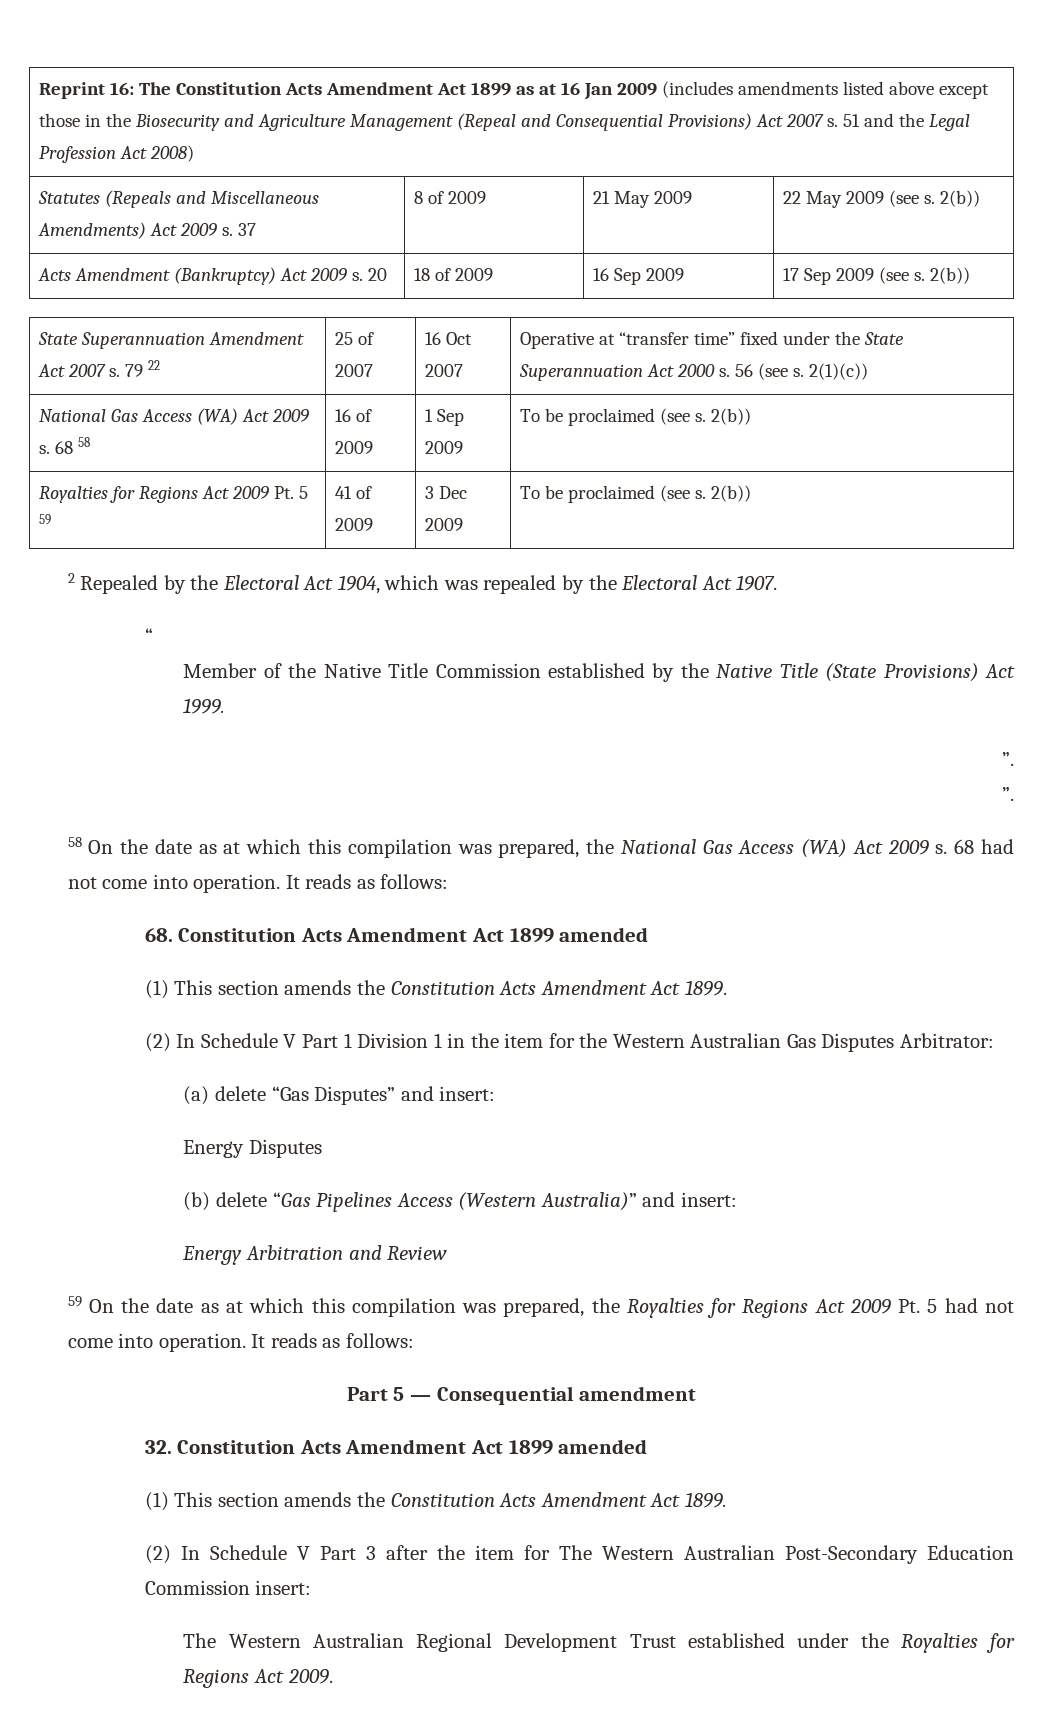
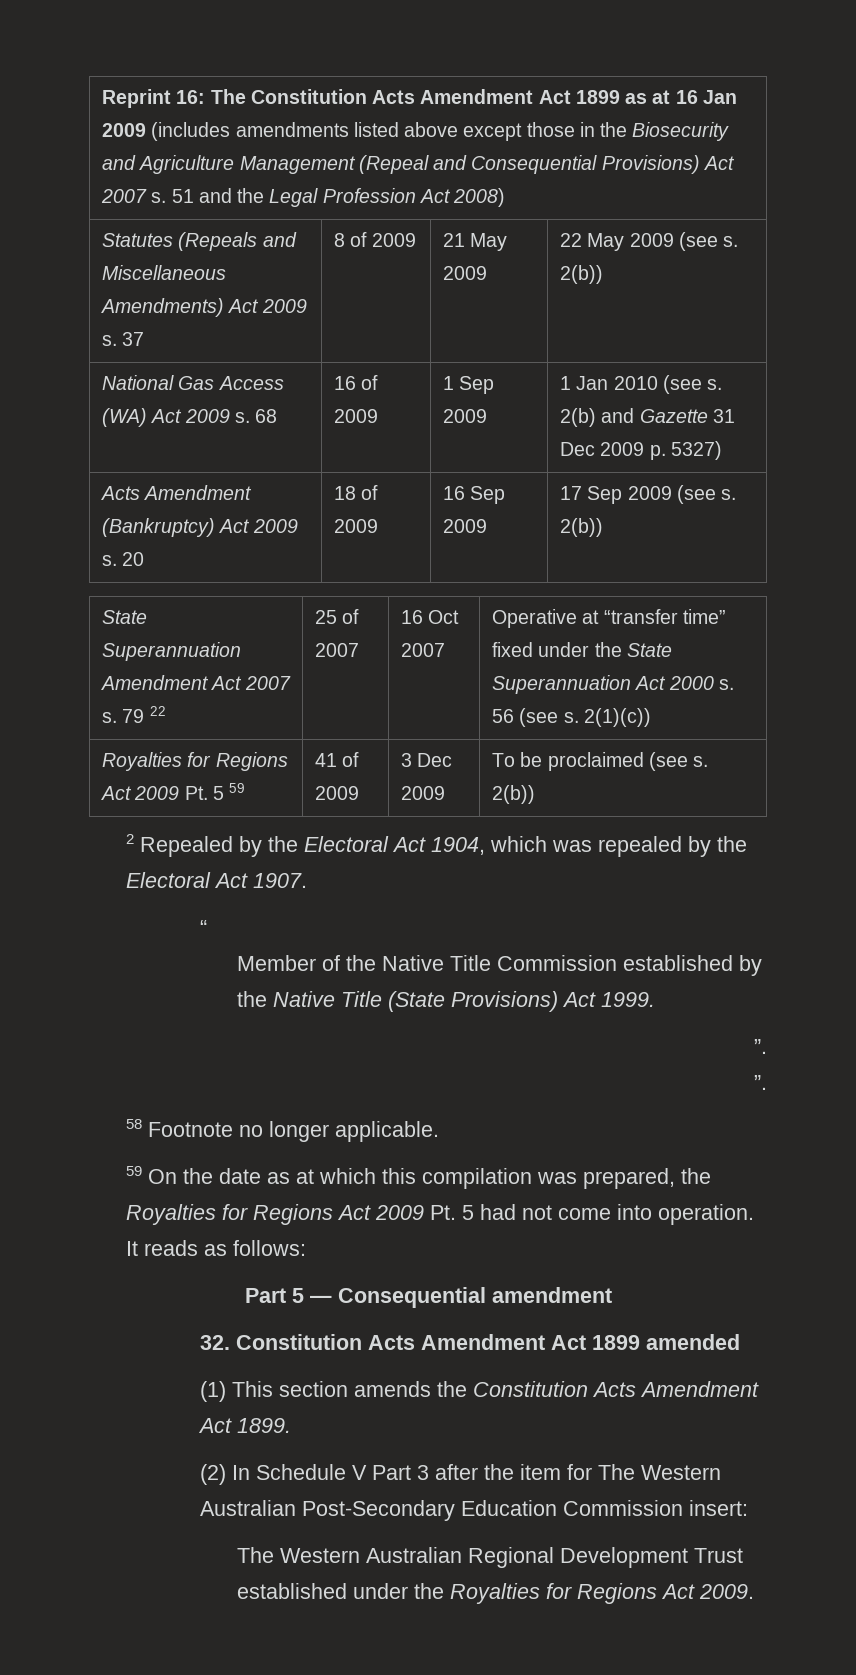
(981, 198) none -> [102,375,284,390] [102,408,278,427] [334,375,379,390] [334,409,379,423] [443,376,495,394] [443,409,488,423] [560,375,723,394] [560,408,735,427] [560,441,722,460] // National Gas Access (WA) Act 2009 s. 68 | 16 of 2009 | 1 Sep 2009 | 1 Jan 2010 (see s. 2(b) and Gazette 31 Dec 2009 p. 5327)
[39,408,310,425] [39,437,91,454] [335,409,373,422] [335,441,374,454] [425,409,465,426] [425,441,464,454] [520,408,752,426] // National Gas Access (WA) Act 2009 s. 68 58 | 16 of 2009 | 1 Sep 2009 | To be proclaimed (see s. 2(b)) -> (651, 717) none
[88,839,1014,858] [67,874,449,893] [144,927,649,943] [144,980,727,999] [144,1033,994,1052] [183,1086,496,1105] [183,1139,323,1158] [183,1192,737,1212] [182,1245,448,1265] On the date as at which this compilation was prepared, the National Gas Access (WA) Act 2009 s. 68 had not come into operation. It reads as follows: // 68. Constitution Acts Amendment Act 1899 amended // (1) This section amends the Constitution Acts Amendment Act 1899. // (2) In Schedule V Part 1 Division 1 in the item for the Western Australian Gas Disputes Arbitrator: // (a) delete “Gas Disputes” and insert: // Energy Disputes // (b) delete “Gas Pipelines Access (Western Australia)” and insert: // Energy Arbitration and Review -> [148,1121,440,1142] Footnote no longer applicable.

